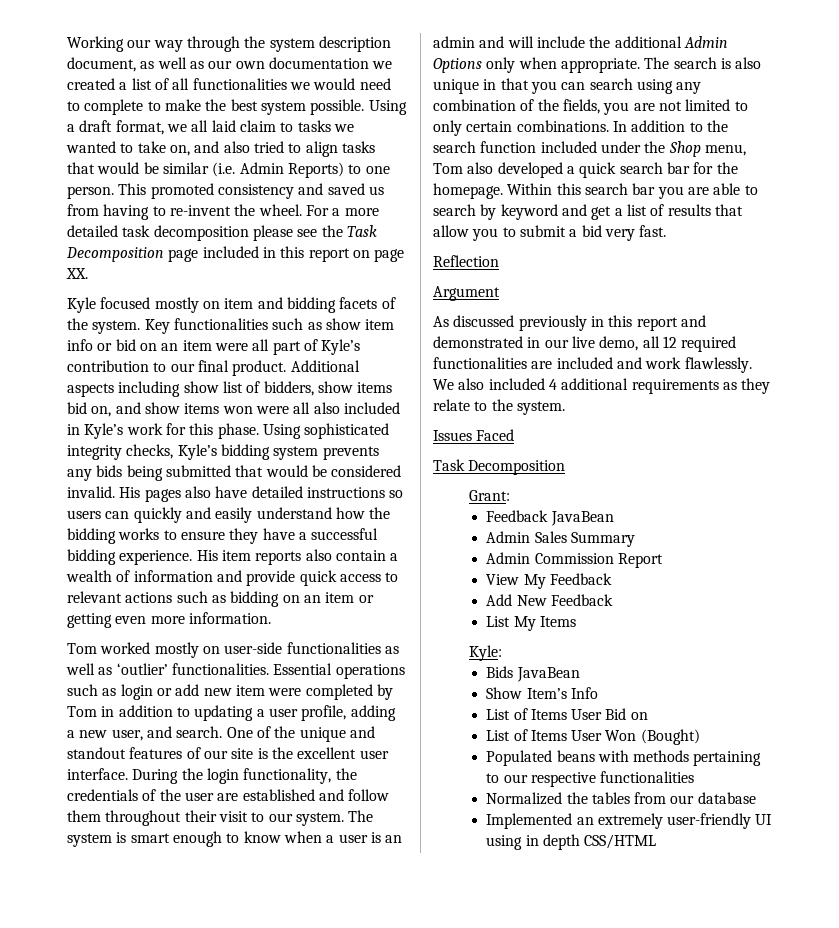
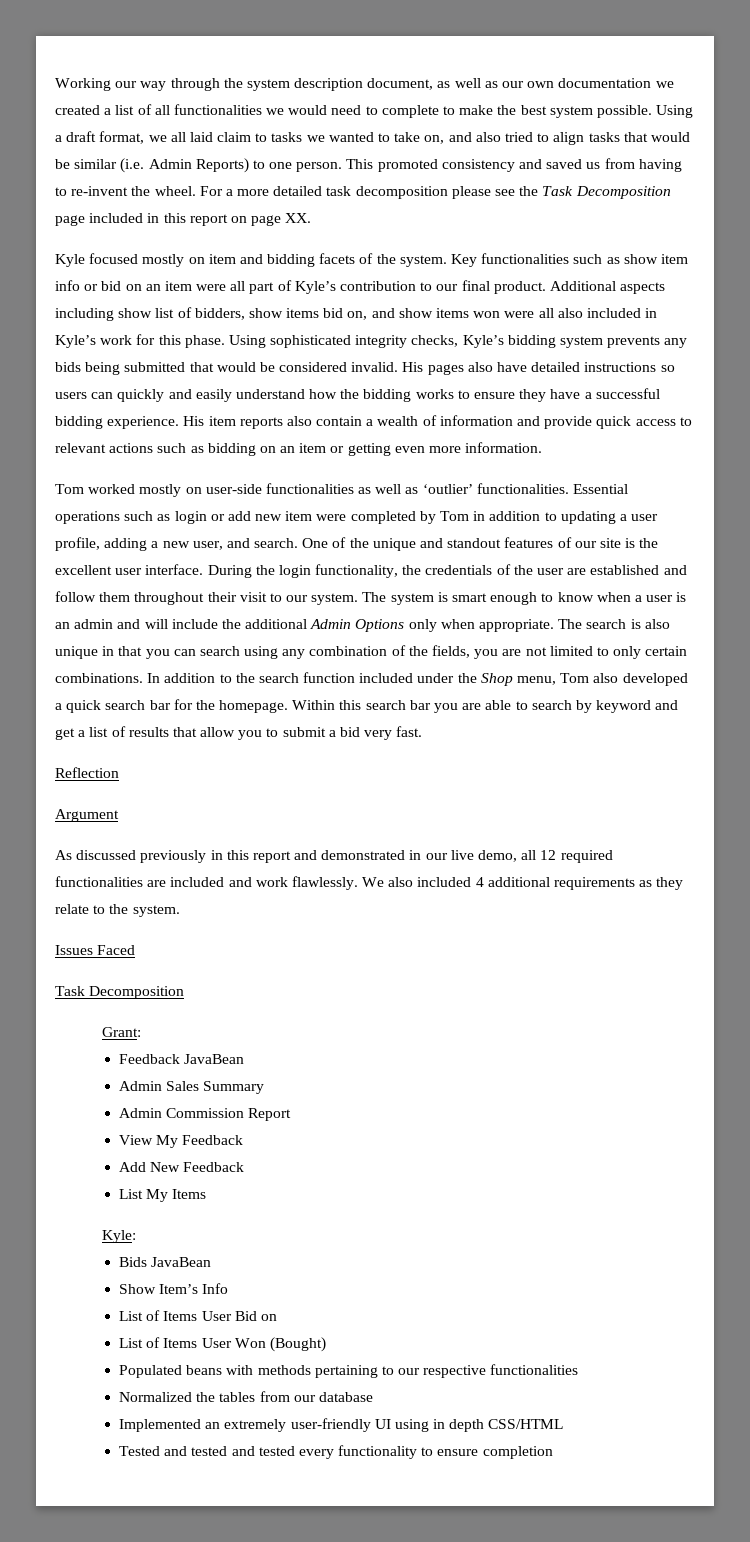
(657, 841) none -> [119,1445,553,1459] // Tested and tested and tested every functionality to ensure completion

